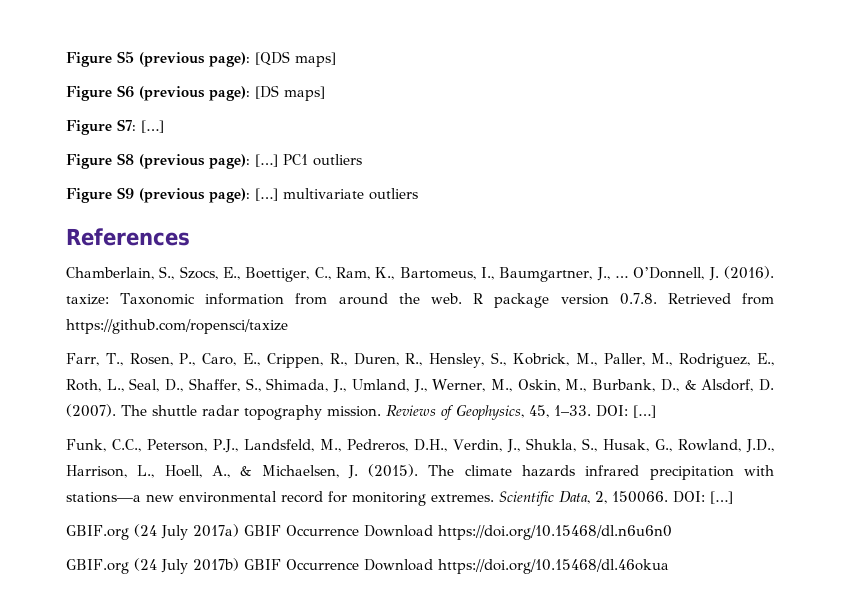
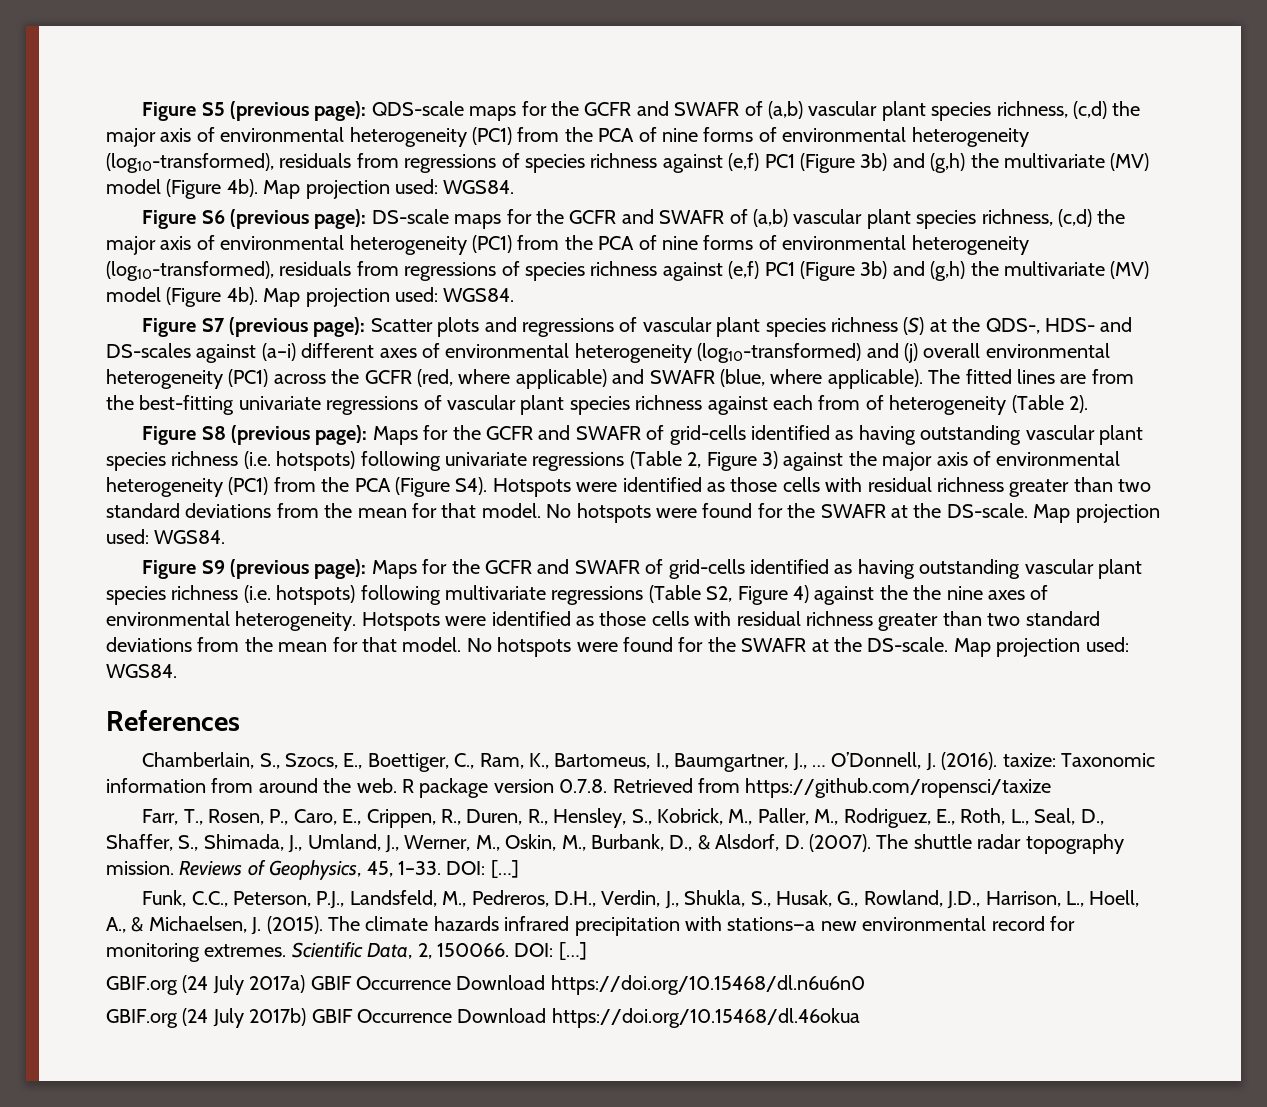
[255,51,336,67] [66,85,325,101] [66,119,164,135] [66,153,362,169] [66,187,418,203] [QDS maps] // Figure S6 (previous page): [DS maps] // Figure S7: […] // Figure S8 (previous page): […] PC1 outliers // Figure S9 (previous page): […] multivariate outliers -> [371,101,1141,121] [106,127,1029,147] [106,153,1150,173] [106,179,515,199] [142,209,1126,229] [106,235,1029,255] [106,261,1150,281] [106,287,515,307] [142,317,1133,337] [106,343,1110,363] [106,369,1134,389] [106,395,1088,415] [142,425,1143,445] [106,451,1121,471] [106,477,1152,497] [106,503,1160,523] [106,529,226,544] [142,559,1142,579] [106,585,1049,605] [106,611,1100,631] [106,637,1129,657] [106,664,177,678] QDS-scale maps for the GCFR and SWAFR of (a,b) vascular plant species richness, (c,d) the major axis of environmental heterogeneity (PC1) from the PCA of nine forms of environmental heterogeneity (log10-transformed), residuals from regressions of species richness against (e,f) PC1 (Figure 3b) and (g,h) the multivariate (MV) model (Figure 4b). Map projection used: WGS84. // Figure S6 (previous page): DS-scale maps for the GCFR and SWAFR of (a,b) vascular plant species richness, (c,d) the major axis of environmental heterogeneity (PC1) from the PCA of nine forms of environmental heterogeneity (log10-transformed), residuals from regressions of species richness against (e,f) PC1 (Figure 3b) and (g,h) the multivariate (MV) model (Figure 4b). Map projection used: WGS84. // Figure S7 (previous page): Scatter plots and regressions of vascular plant species richness (S) at the QDS-, HDS- and DS-scales against (a–i) different axes of environmental heterogeneity (log10-transformed) and (j) overall environmental heterogeneity (PC1) across the GCFR (red, where applicable) and SWAFR (blue, where applicable). The fitted lines are from the best-fitting univariate regressions of vascular plant species richness against each from of heterogeneity (Table 2). // Figure S8 (previous page): Maps for the GCFR and SWAFR of grid-cells identified as having outstanding vascular plant species richness (i.e. hotspots) following univariate regressions (Table 2, Figure 3) against the major axis of environmental heterogeneity (PC1) from the PCA (Figure S4). Hotspots were identified as those cells with residual richness greater than two standard deviations from the mean for that model. No hotspots were found for the SWAFR at the DS-scale. Map projection used: WGS84. // Figure S9 (previous page): Maps for the GCFR and SWAFR of grid-cells identified as having outstanding vascular plant species richness (i.e. hotspots) following multivariate regressions (Table S2, Figure 4) against the the nine axes of environmental heterogeneity. Hotspots were identified as those cells with residual richness greater than two standard deviations from the mean for that model. No hotspots were found for the SWAFR at the DS-scale. Map projection used: WGS84.

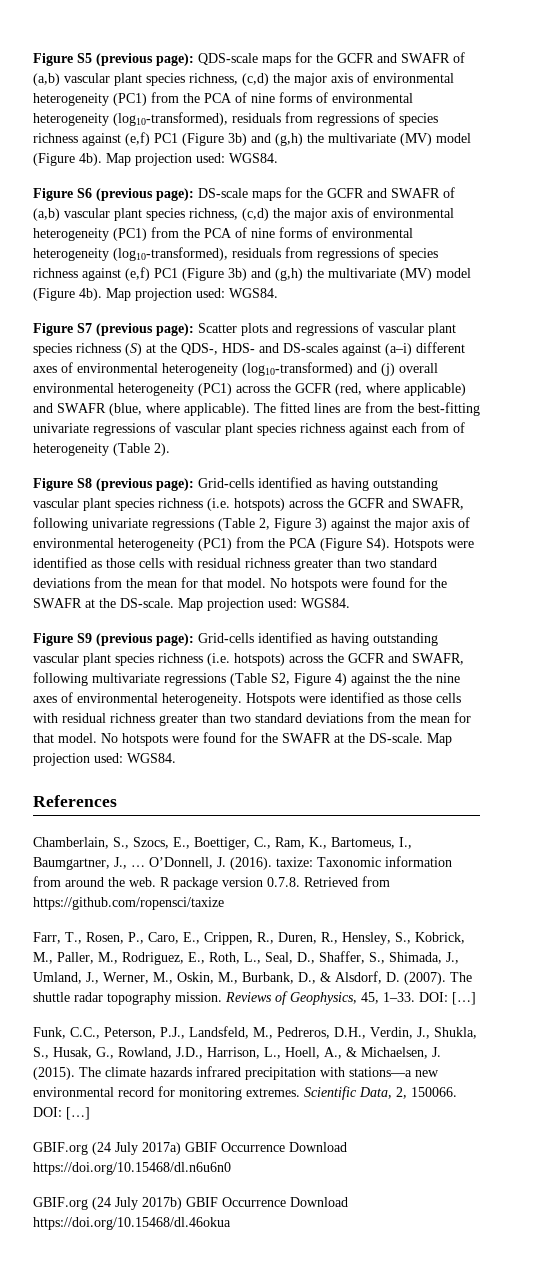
[372,425,746,445] Maps for the GCFR and SWAFR of grid-cells -> [198,478,254,488] Grid-cells
(356, 461) none -> [289,498,464,510] across the GCFR and SWAFR,
[371,559,745,579] Maps for the GCFR and SWAFR of grid-cells -> [198,633,254,643] Grid-cells
(356, 595) none -> [289,653,464,665] across the GCFR and SWAFR,

